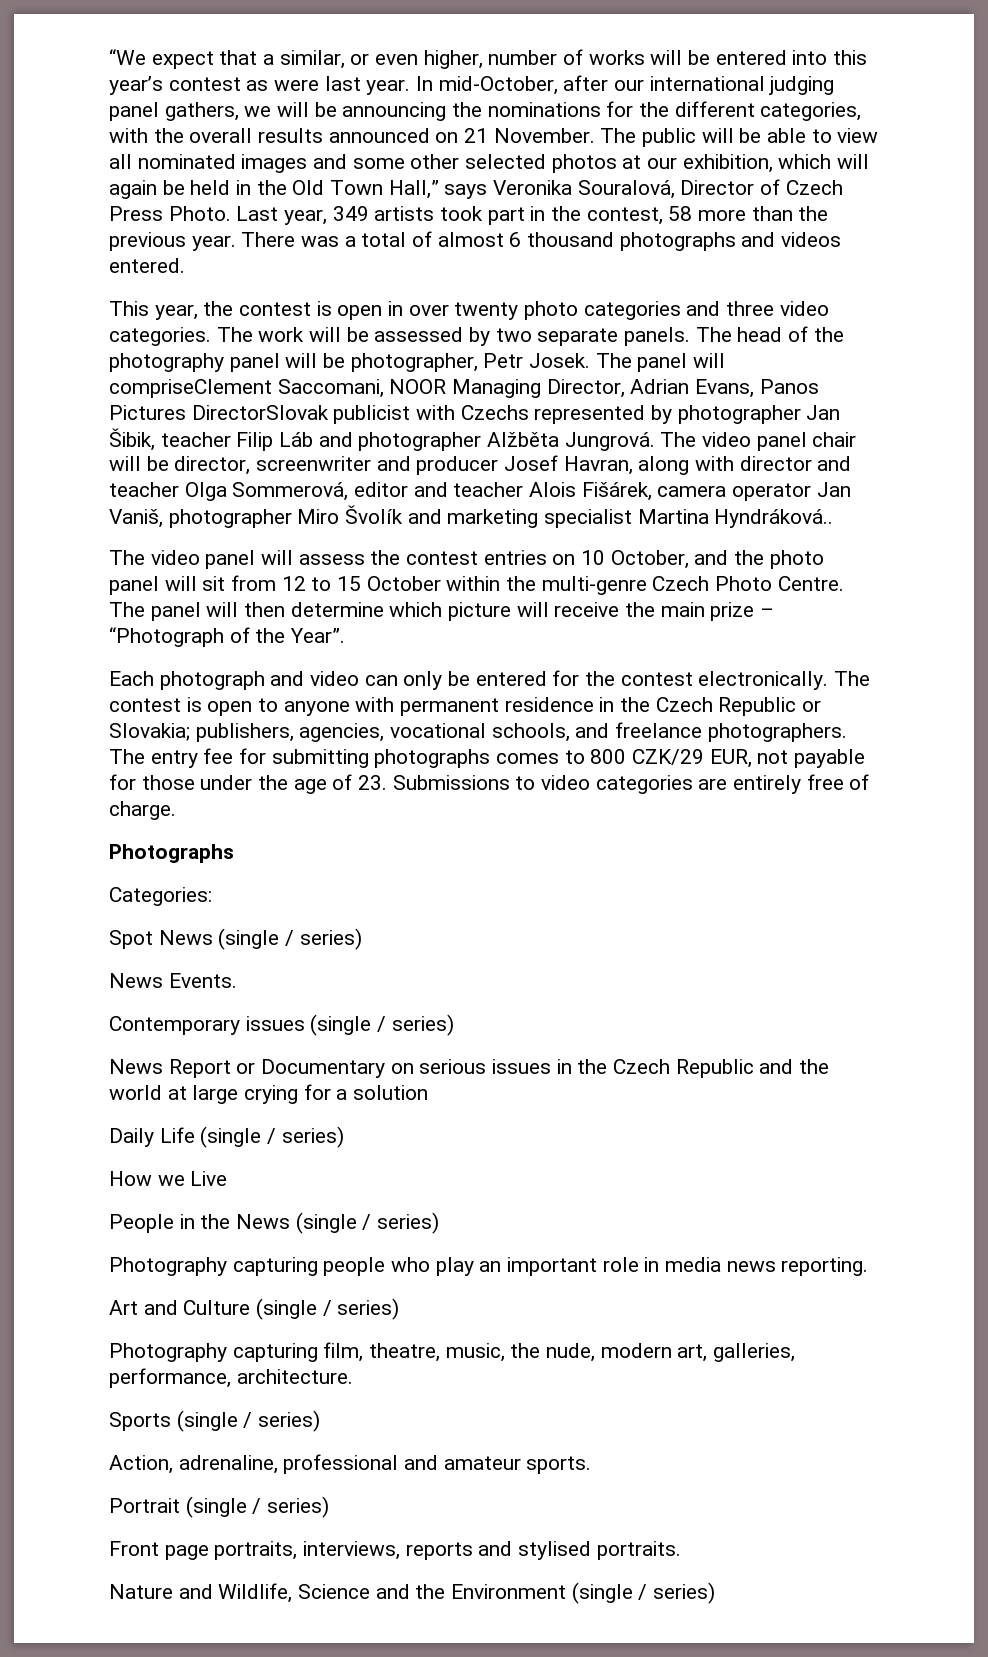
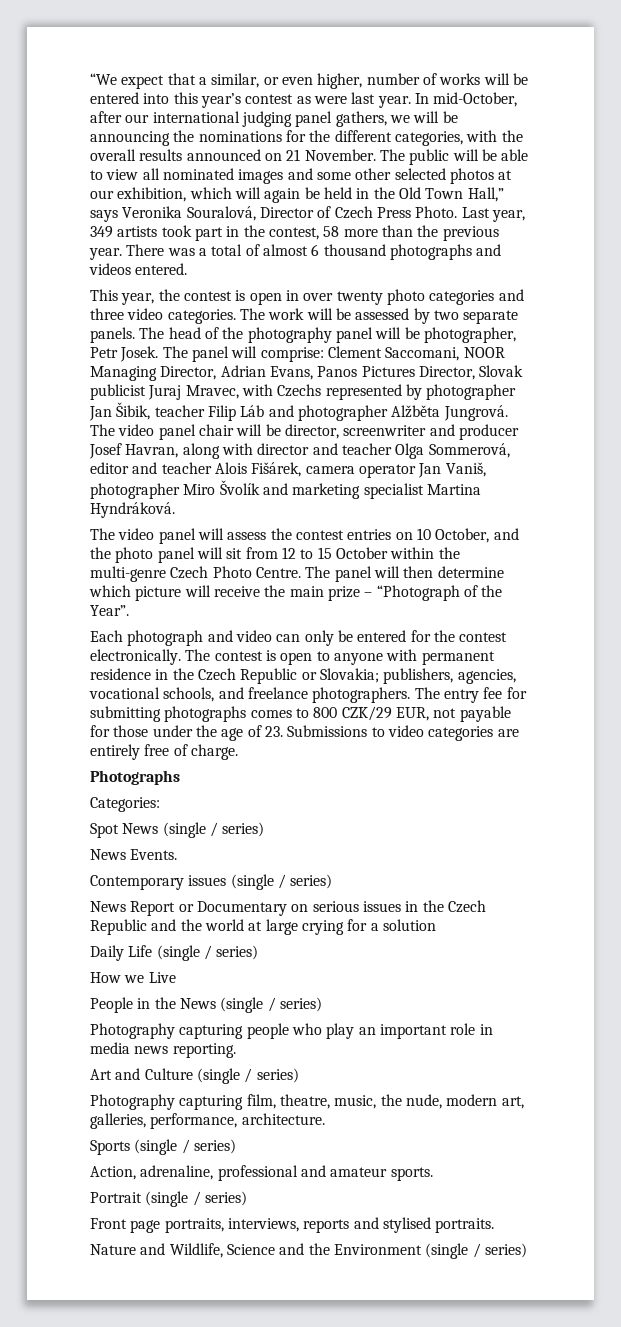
[109,379,272,398] compriseClement -> [260,346,382,362] comprise: Clement
[191,405,411,424] DirectorSlovak publicist -> [418,365,524,380] [90,384,239,400] Director, Slovak publicist Juraj Mravec,
[714,509,834,528] Hyndráková.. -> [90,502,175,518] Hyndráková.

